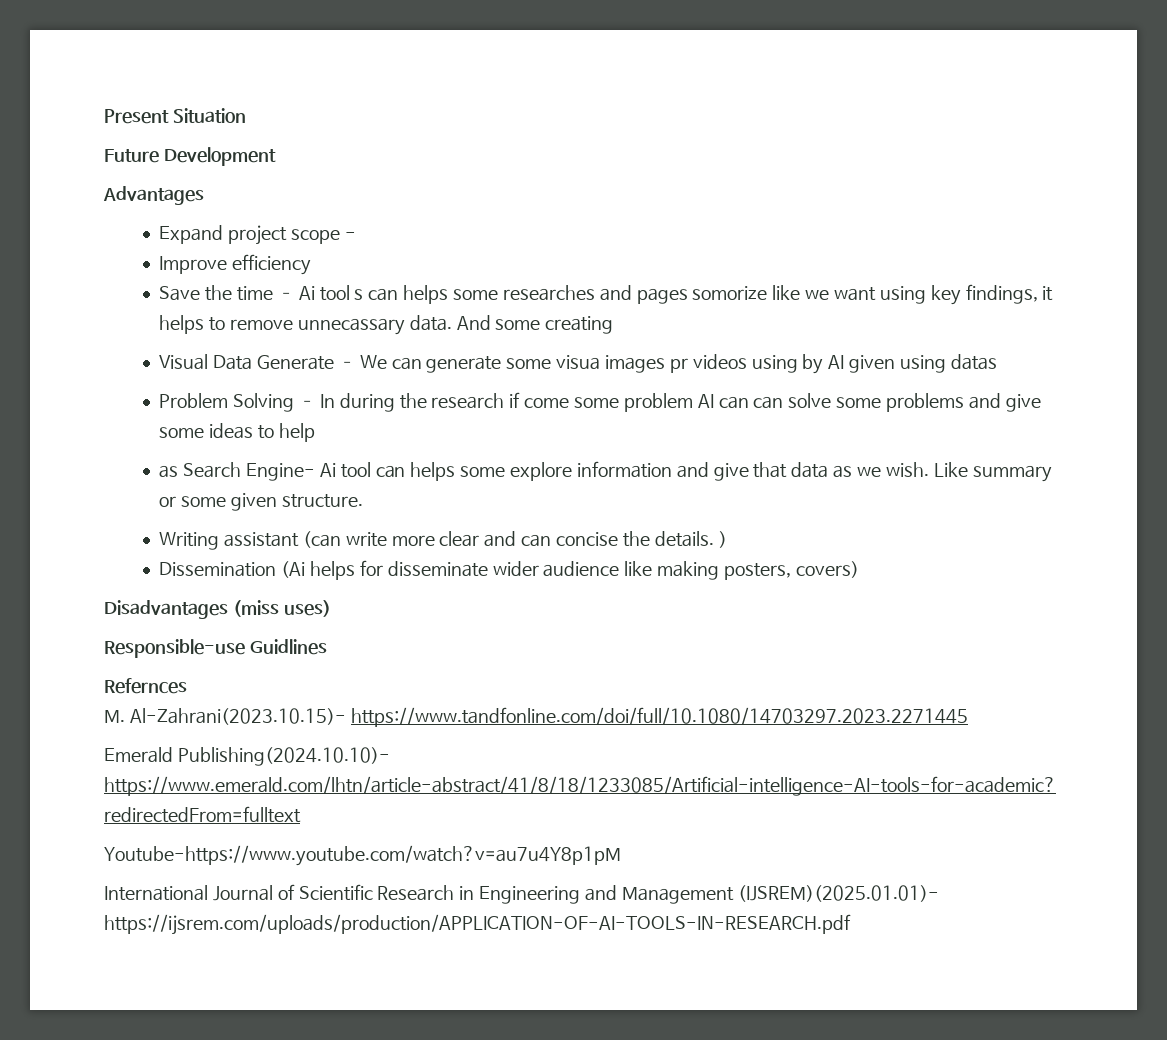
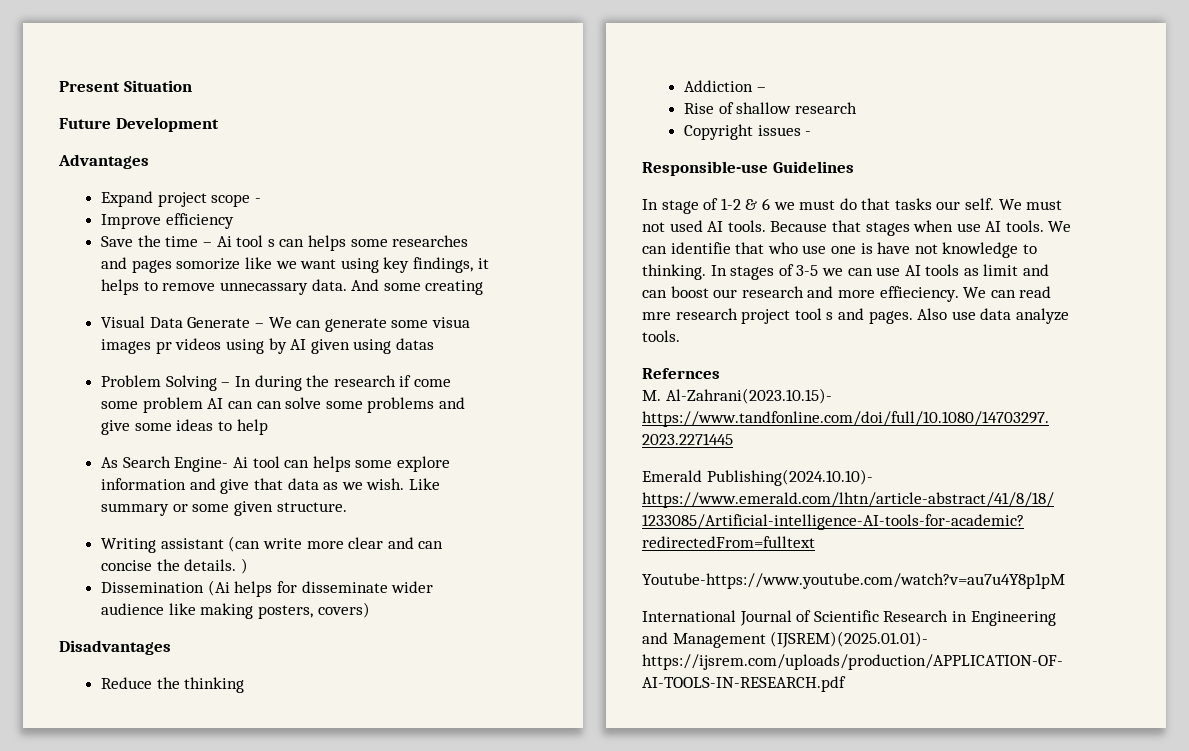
[159,465,179,478] as -> [101,457,119,468] As
[232,600,331,617] [104,639,327,658] (miss uses) // Responsible-use Guidlines -> [101,677,245,693] [684,80,766,92] [684,102,858,114] [684,124,812,140] [642,161,854,176] [642,198,1063,214] [642,220,1072,236] [642,242,1037,258] [642,264,1050,280] [642,286,1052,302] [642,308,1069,324] [642,330,680,342] // Reduce the thinking // Addiction – // Rise of shallow research // Copyright issues - // Responsible-use Guidelines // In stage of 1-2 & 6 we must do that tasks our self. We must not used AI tools. Because that stages when use AI tools. We can identifie that who use one is have not knowledge to thinking. In stages of 3-5 we can use AI tools as limit and can boost our research and more effieciency. We can read mre research project tool s and pages. Also use data analyze tools.

